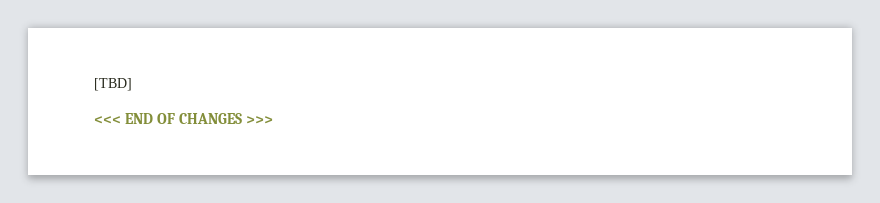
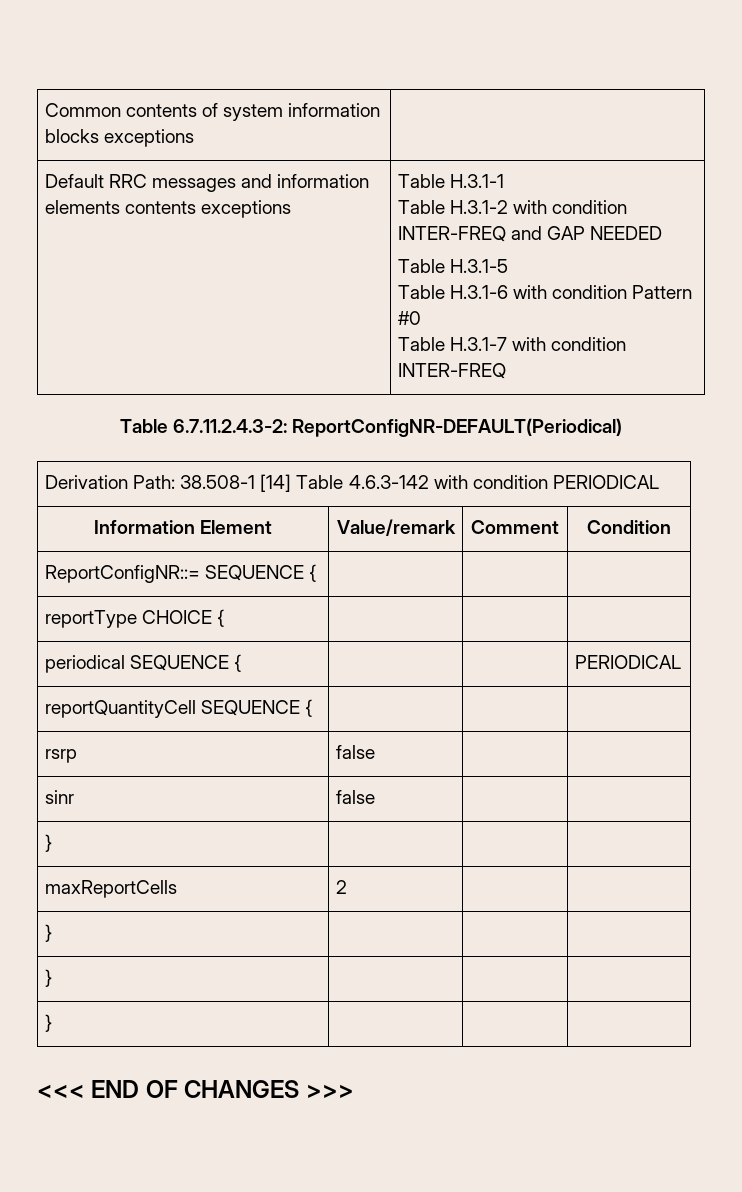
[94,78,132,91] [TBD] -> [44,103,381,121] [44,129,194,147] [44,174,370,192] [44,200,292,218] [397,174,504,188] [397,200,628,214] [397,226,663,242] [397,259,508,273] [397,285,693,299] [397,311,421,325] [397,337,627,351] [397,363,506,379] [119,418,623,437] [44,474,659,492] [93,520,273,534] [336,519,456,536] [471,520,559,534] [587,520,671,534] [44,564,317,583] [44,609,225,628] [44,654,242,673] [574,655,681,669] [44,699,313,718] [44,749,77,763] [335,745,375,759] [44,790,74,804] [335,790,375,804] [44,834,52,852] [44,880,177,898] [335,880,347,894] [44,924,52,942] [44,969,52,987] [44,1014,52,1032] Common contents of system information blocks exceptions | // Default RRC messages and information elements contents exceptions | Table H.3.1-1 // Table H.3.1-2 with condition INTER-FREQ and GAP NEEDED // Table H.3.1-5 // Table H.3.1-6 with condition Pattern #0 // Table H.3.1-7 with condition INTER-FREQ // Table 6.7.11.2.4.3-2: ReportConfigNR-DEFAULT(Periodical) // Derivation Path: 38.508-1 [14] Table 4.6.3-142 with condition PERIODICAL // Information Element | Value/remark | Comment | Condition // ReportConfigNR::= SEQUENCE { | | | // reportType CHOICE { | | | // periodical SEQUENCE { | | | PERIODICAL // reportQuantityCell SEQUENCE { | | | // rsrp | false | | // sinr | false | | // } | | | // maxReportCells | 2 | | // } | | | // } | | | // } | | |

